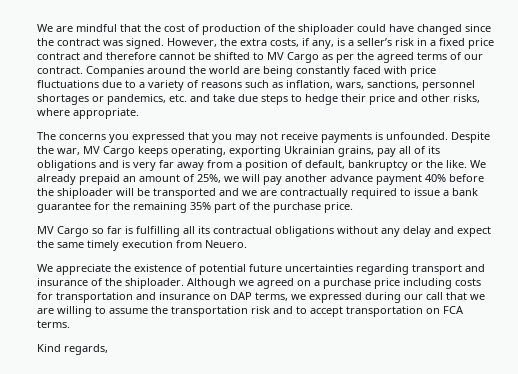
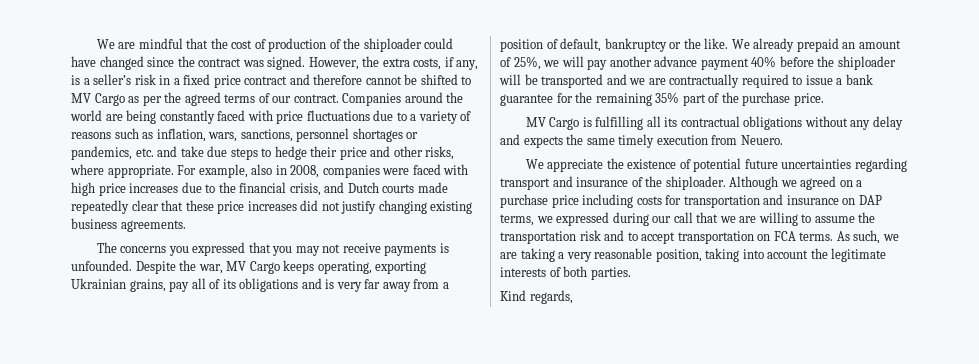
(139, 113) none -> [177,164,469,178] [71,182,448,196] [71,200,473,214] [71,218,186,232] For example, also in 2008, companies were faced with high price increases due to the financial crisis, and Dutch courts made repeatedly clear that these price increases did not justify changing existing business agreements.
[92,226,122,234] so far -> (580, 123) none
[457,226,491,237] expect -> [523,136,563,148] expects
(70, 324) none -> [836,230,899,244] [500,248,887,262] [500,266,631,280] As such, we are taking a very reasonable position, taking into account the legitimate interests of both parties.

